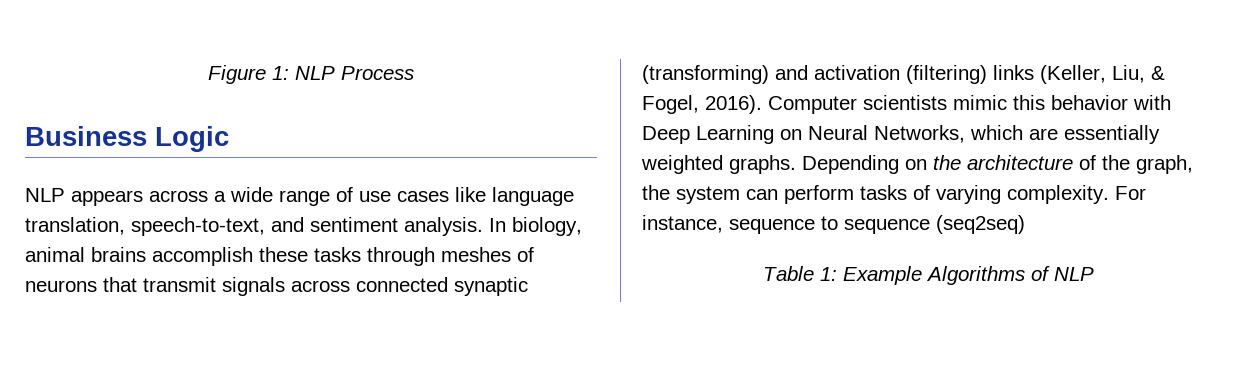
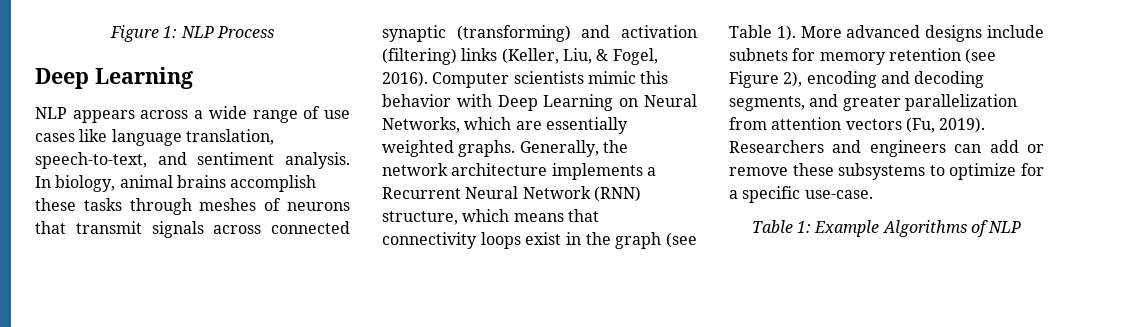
[25,126,229,152] Business Logic -> [35,67,193,89] Deep Learning
[802,155,1193,174] [642,185,1146,204] [642,215,1025,234] Depending on the architecture of the graph, the system can perform tasks of varying complexity. For instance, sequence to sequence (seq2seq) -> [519,140,628,157] [382,163,656,180] [382,186,641,202] [382,209,599,225] [382,232,697,249] [729,25,1044,42] [729,48,997,65] [729,71,985,88] [729,94,1017,111] [729,117,986,133] [729,140,1044,157] [729,163,1044,180] [729,186,873,203] Generally, the network architecture implements a Recurrent Neural Network (RNN) structure, which means that connectivity loops exist in the graph (see Table 1). More advanced designs include subnets for memory retention (see Figure 2), encoding and decoding segments, and greater parallelization from attention vectors (Fu, 2019). Researchers and engineers can add or remove these subsystems to optimize for a specific use-case.

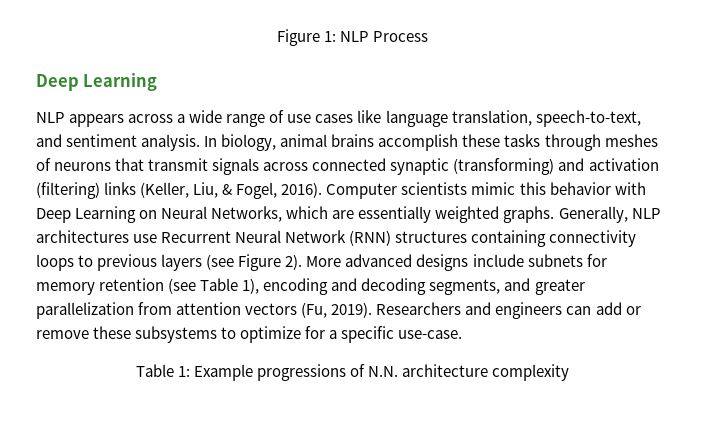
[602,140,628,153] [382,163,656,180] [382,186,641,202] [382,209,599,225] [382,232,697,249] [729,25,796,41] the network architecture implements a Recurrent Neural Network (RNN) structure, which means that connectivity loops exist in the graph (see Table 1). -> [631,208,661,219] [36,230,637,247] [36,254,303,271] NLP architectures use Recurrent Neural Network (RNN) structures containing connectivity loops to previous layers (see Figure 2).
[729,71,803,88] Figure 2), -> [200,278,260,294] Table 1),
[882,220,1022,237] Algorithms of NLP -> [256,364,570,381] progressions of N.N. architecture complexity

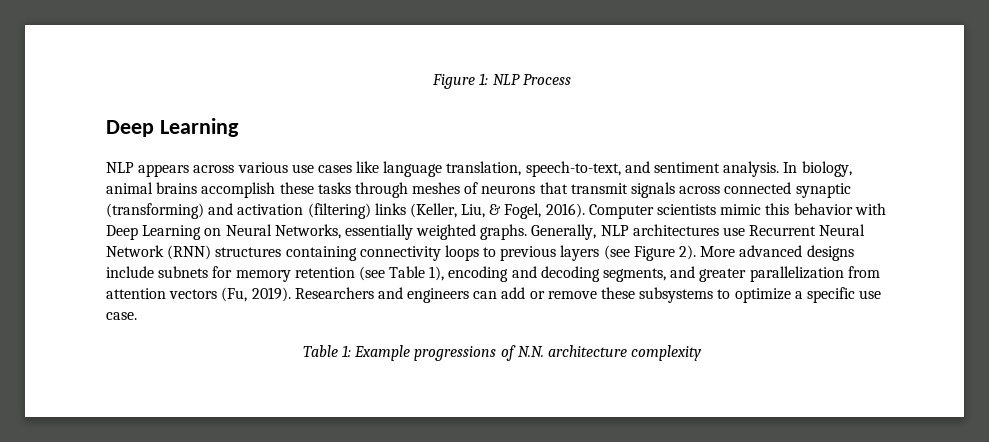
[177,110,285,127] a wide range of -> [237,162,288,173] various
[286,206,355,219] which are -> (341, 231) none
[305,326,326,339] for -> (791, 295) none
[398,330,463,339] use-case. -> [859,290,882,299] [106,312,137,320] use case.

